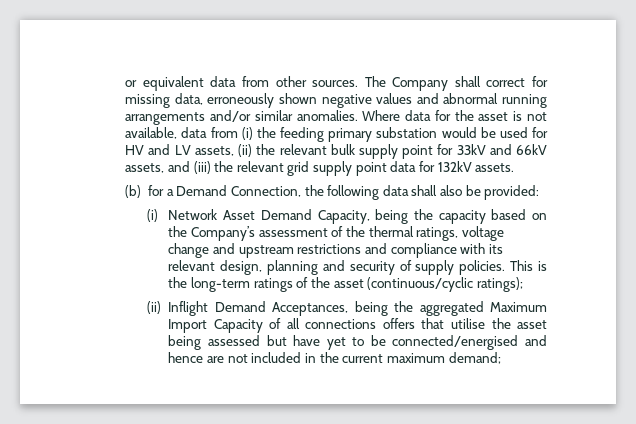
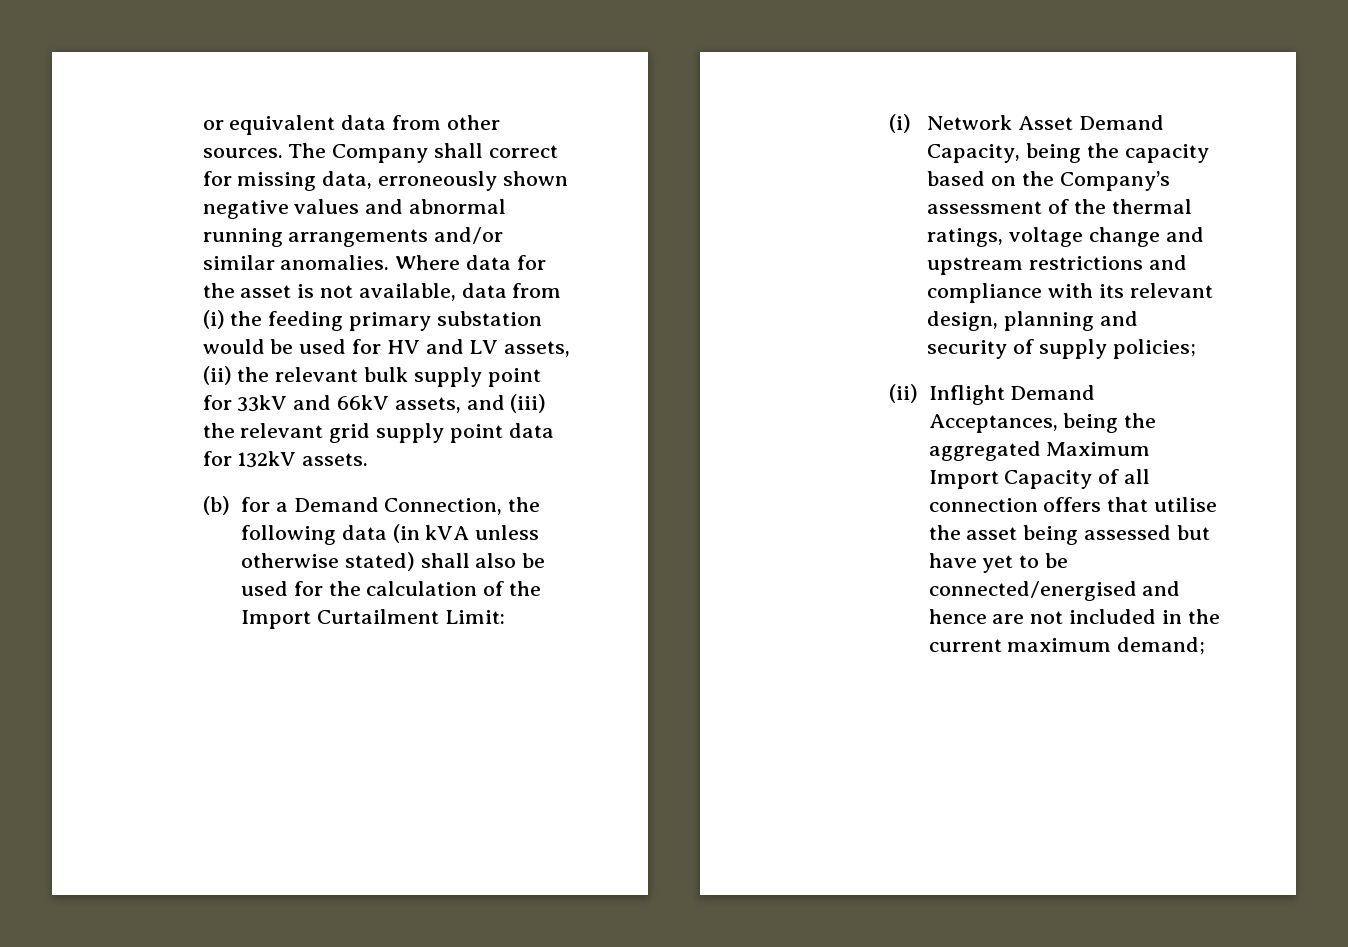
[411,185,540,200] shall also be provided: -> [392,524,540,543] [240,552,546,571] [240,581,541,596] [240,609,505,629] (in kVA unless otherwise stated) shall also be used for the calculation of the Import Curtailment Limit:
[459,260,548,275] [168,277,523,292] policies. This is the long-term ratings of the asset (continuous/cyclic ratings); -> [1112,339,1196,359] policies;
[305,319,377,329] connections -> [928,498,1038,512] connection

